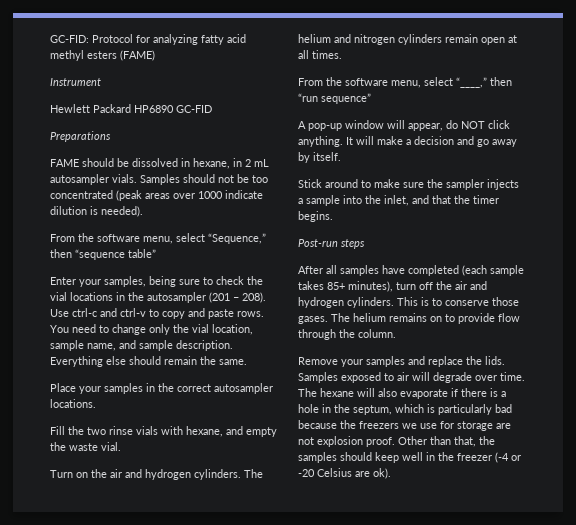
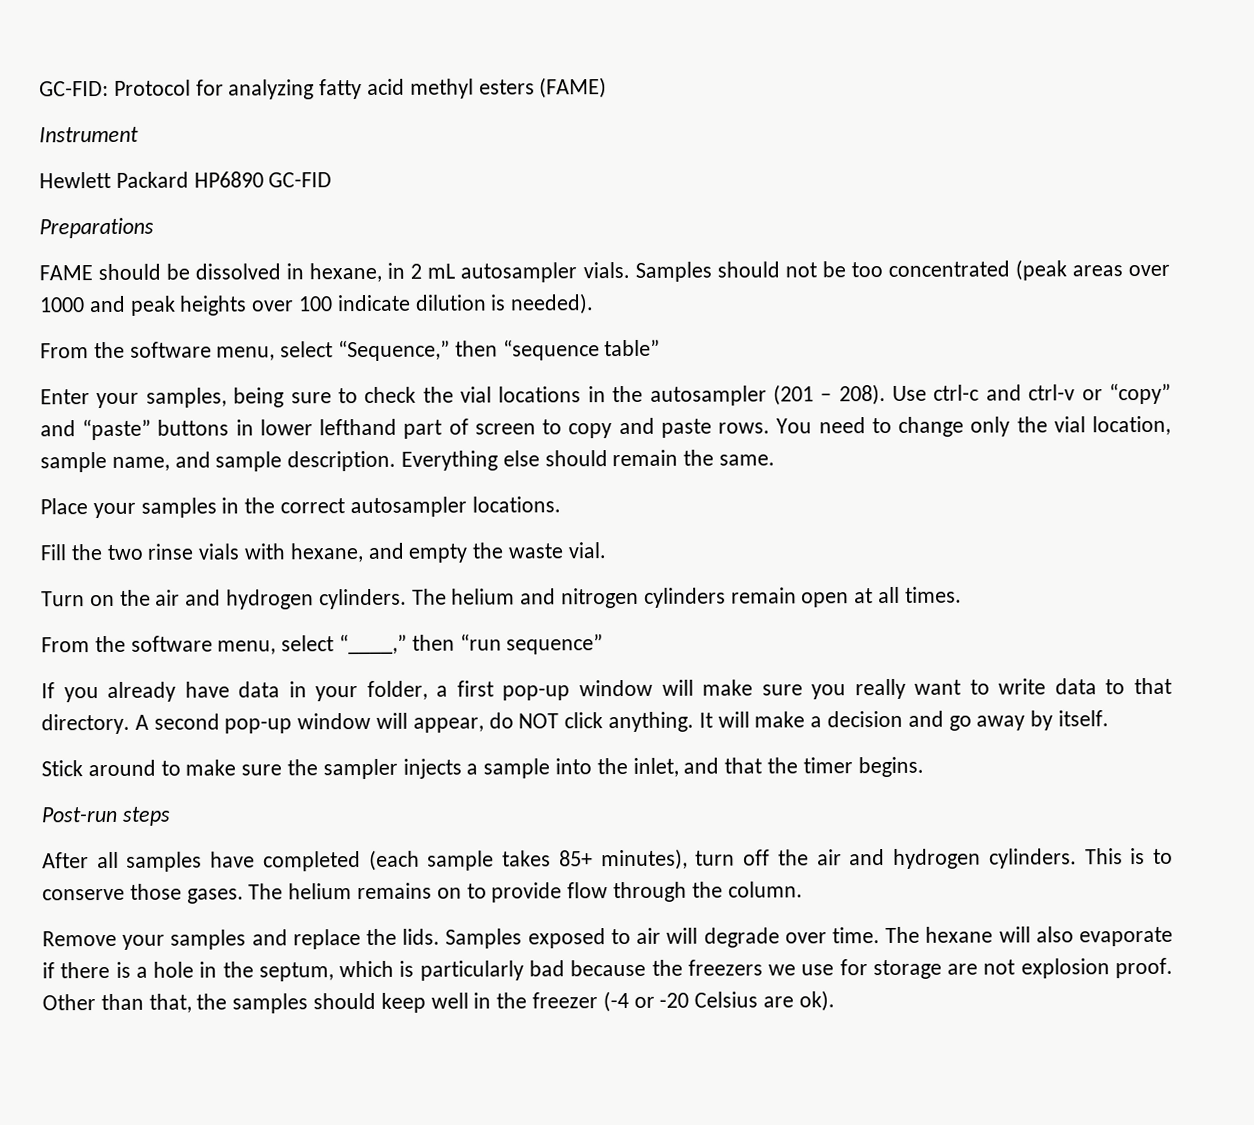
(223, 195) none -> [88,295,334,316] and peak heights over 100
(146, 312) none -> [1081,382,1172,405] [40,418,536,441] or “copy” and “paste” buttons in lower lefthand part of screen
[298,121,306,129] A -> [41,677,1172,703] [41,713,220,735] If you already have data in your folder, a first pop-up window will make sure you really want to write data to that directory. A second

